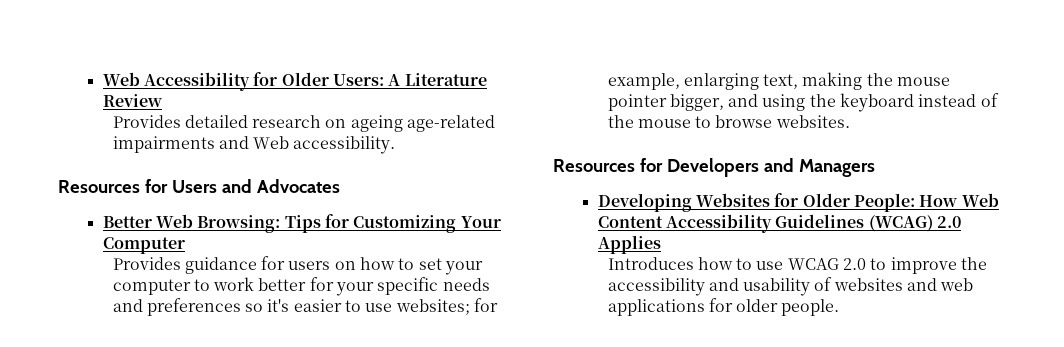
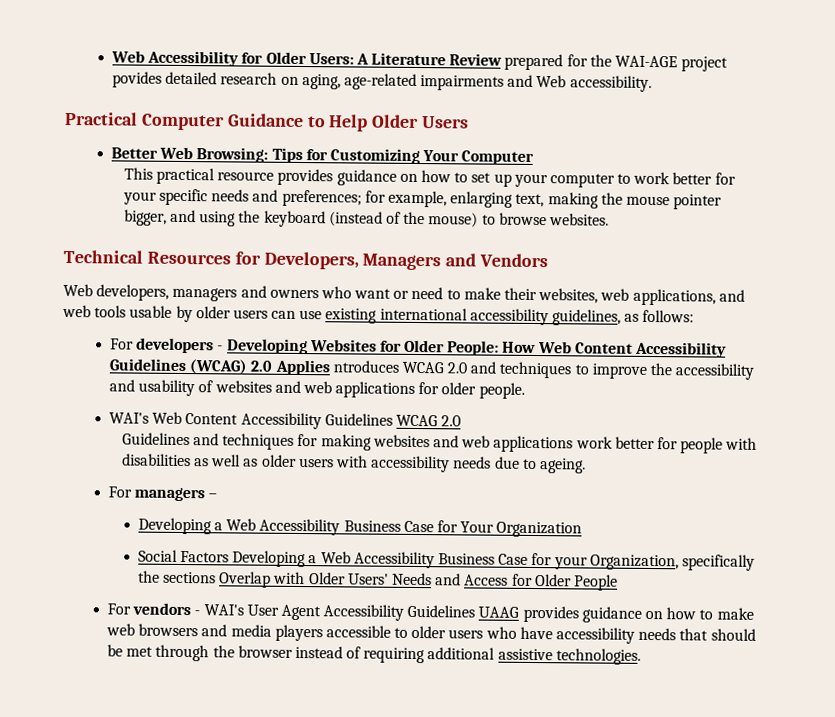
[112,115,181,128] // Provides -> [504,53,729,72] [111,71,162,88] prepared for the WAI-AGE project povides
[350,115,403,132] ageing -> [301,73,341,90] aging,
[58,179,168,193] Resources for -> [64,111,420,132] Practical Computer Guidance to Help Older
[221,179,340,193] and Advocates -> (470, 122) none
[112,256,331,274] Provides guidance for users -> [123,167,397,186] This practical resource provides guidance
(442, 264) none -> [493,173,512,187] up
[146,298,470,316] preferences so it's easier to use websites; -> [281,189,362,207] preferences;
[918,94,977,107] instead -> [328,211,383,227] (instead
[637,119,691,128] mouse -> [428,212,479,228] mouse)
[553,158,875,177] Resources for Developers and Managers // -> [63,249,549,271] [63,283,745,306] [62,304,695,326] [109,337,224,354] Technical Resources for Developers, Managers and Vendors // Web developers, managers and owners who want or need to make their websites, web applications, and web tools usable by older users can use existing international accessibility guidelines, as follows: // For developers -
[607,257,867,270] // Introduces how to use WCAG 2.0 -> [332,360,572,379] ntroduces WCAG 2.0 and techniques
(840, 307) none -> [108,411,462,430] [121,432,758,454] [121,453,586,474] [107,486,218,502] [137,517,583,538] [137,549,755,571] [137,570,618,591] [106,602,754,623] [105,623,756,644] [106,644,641,665] // WAI's Web Content Accessibility Guidelines WCAG 2.0 // Guidelines and techniques for making websites and web applications work better for people with disabilities as well as older users with accessibility needs due to ageing. // For managers – // Developing a Web Accessibility Business Case for Your Organization // Social Factors Developing a Web Accessibility Business Case for your Organization, specifically the sections Overlap with Older Users' Needs and Access for Older People // For vendors - WAI's User Agent Accessibility Guidelines UAAG provides guidance on how to make web browsers and media players accessible to older users who have accessibility needs that should be met through the browser instead of requiring additional assistive technologies.

